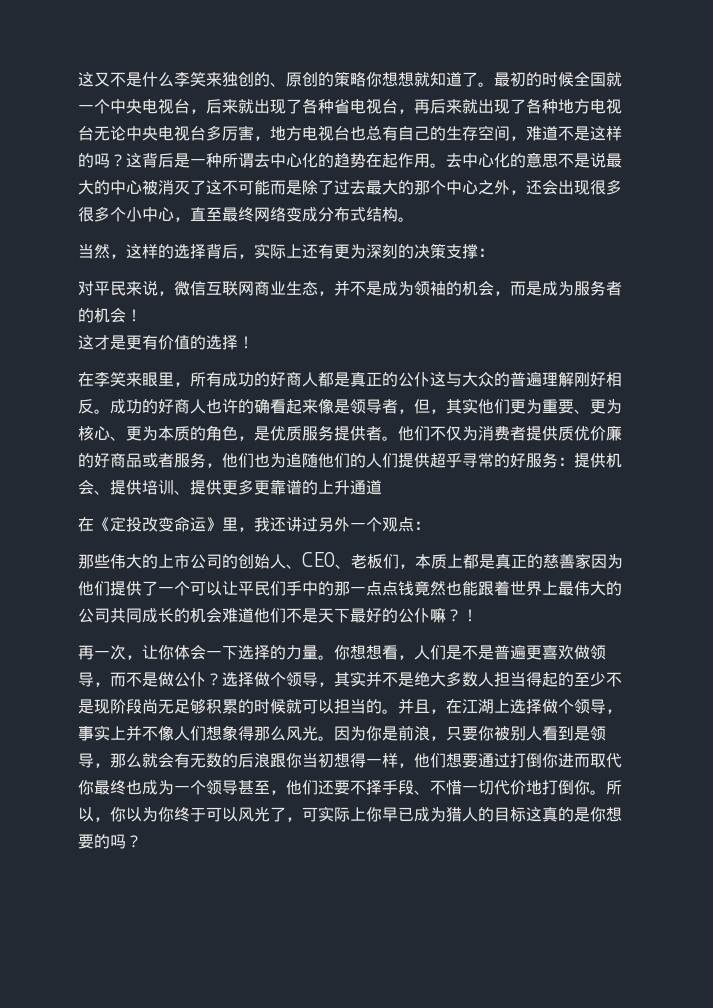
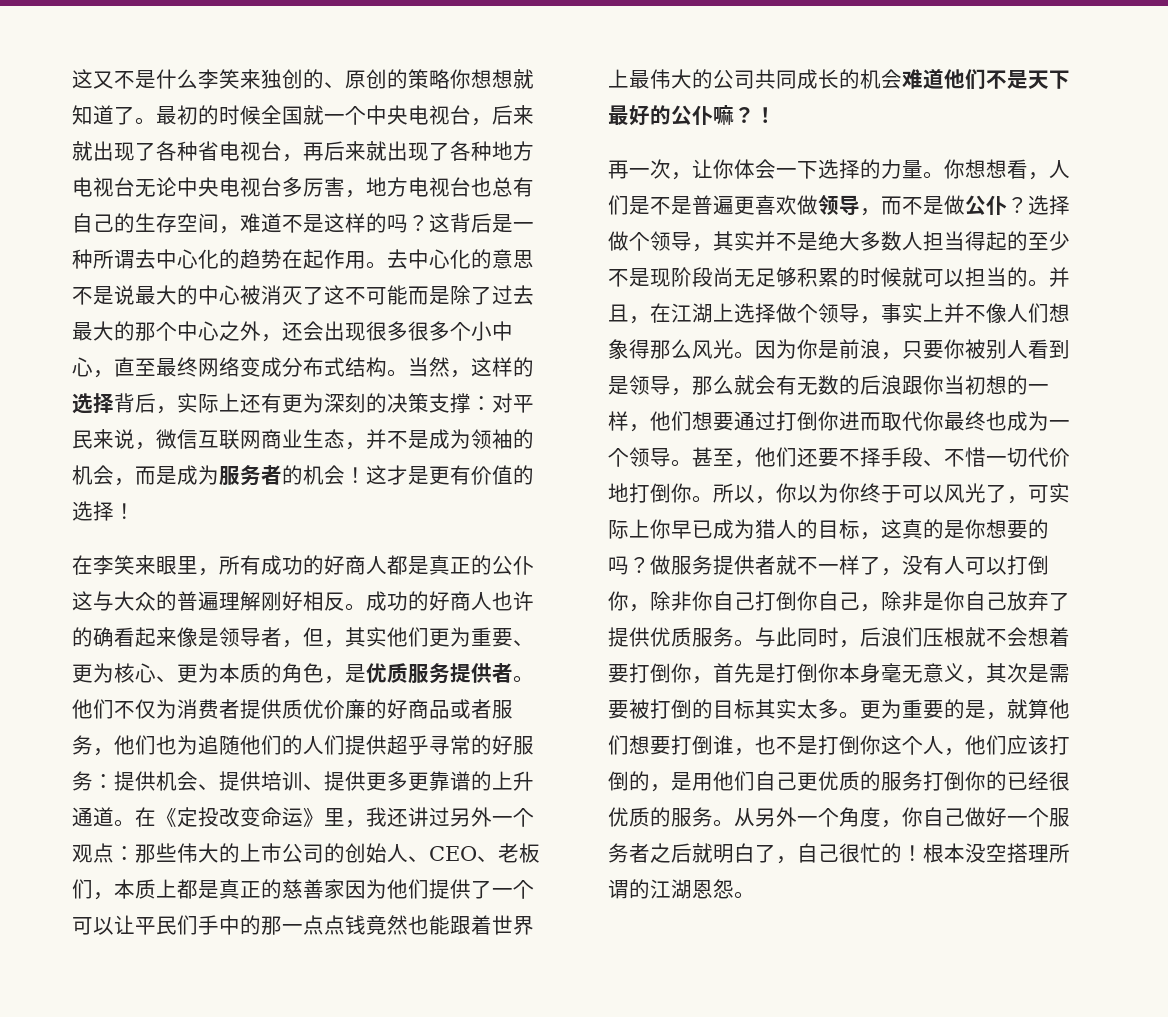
(414, 219) // -> (408, 373) none
(494, 252) // -> (492, 403) none
(142, 315) // -> (366, 475) none
(382, 487) // -> [114,819,135,827] 。
(430, 525) // -> (135, 853) none
[350,753,366,768] 得 -> [1007,375,1028,395] 的
(238, 787) none -> [671,459,692,467] 。
(526, 814) none -> [860,532,881,540] ，
(142, 841) none -> [650,555,1049,576] [608,591,1070,612] [608,627,1070,648] [608,663,1070,684] [608,699,1070,720] [608,735,1070,756] [608,771,1070,792] [608,807,1070,828] [608,843,1070,864] [608,879,755,899] 做服务提供者就不一样了，没有人可以打倒你，除非你自己打倒你自己，除非是你自己放弃了提供优质服务。与此同时，后浪们压根就不会想着要打倒你，首先是打倒你本身毫无意义，其次是需要被打倒的目标其实太多。更为重要的是，就算他们想要打倒谁，也不是打倒你这个人，他们应该打倒的，是用他们自己更优质的服务打倒你的已经很优质的服务。从另外一个角度，你自己做好一个服务者之后就明白了，自己很忙的！根本没空搭理所谓的江湖恩怨。

